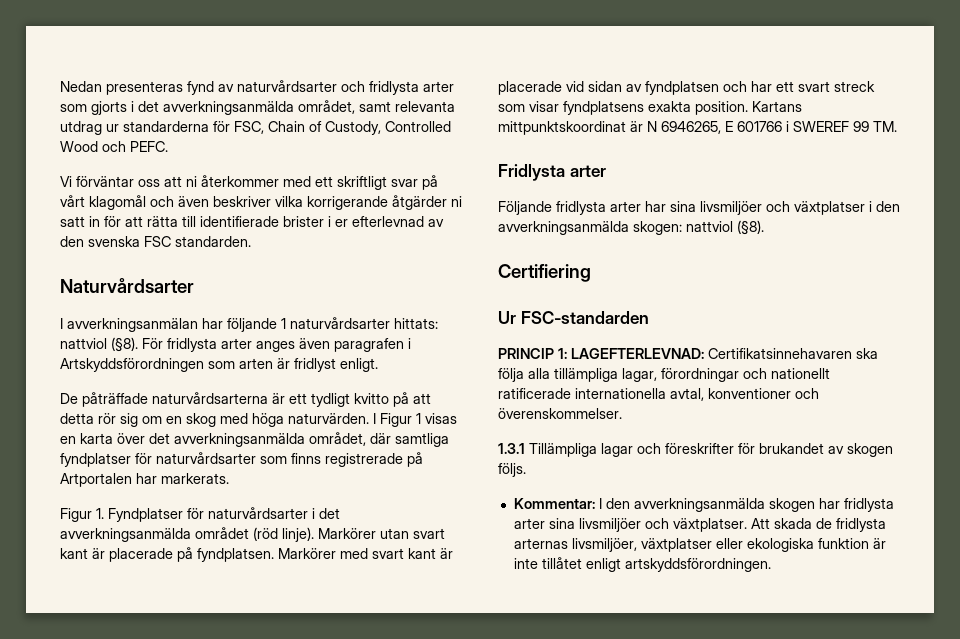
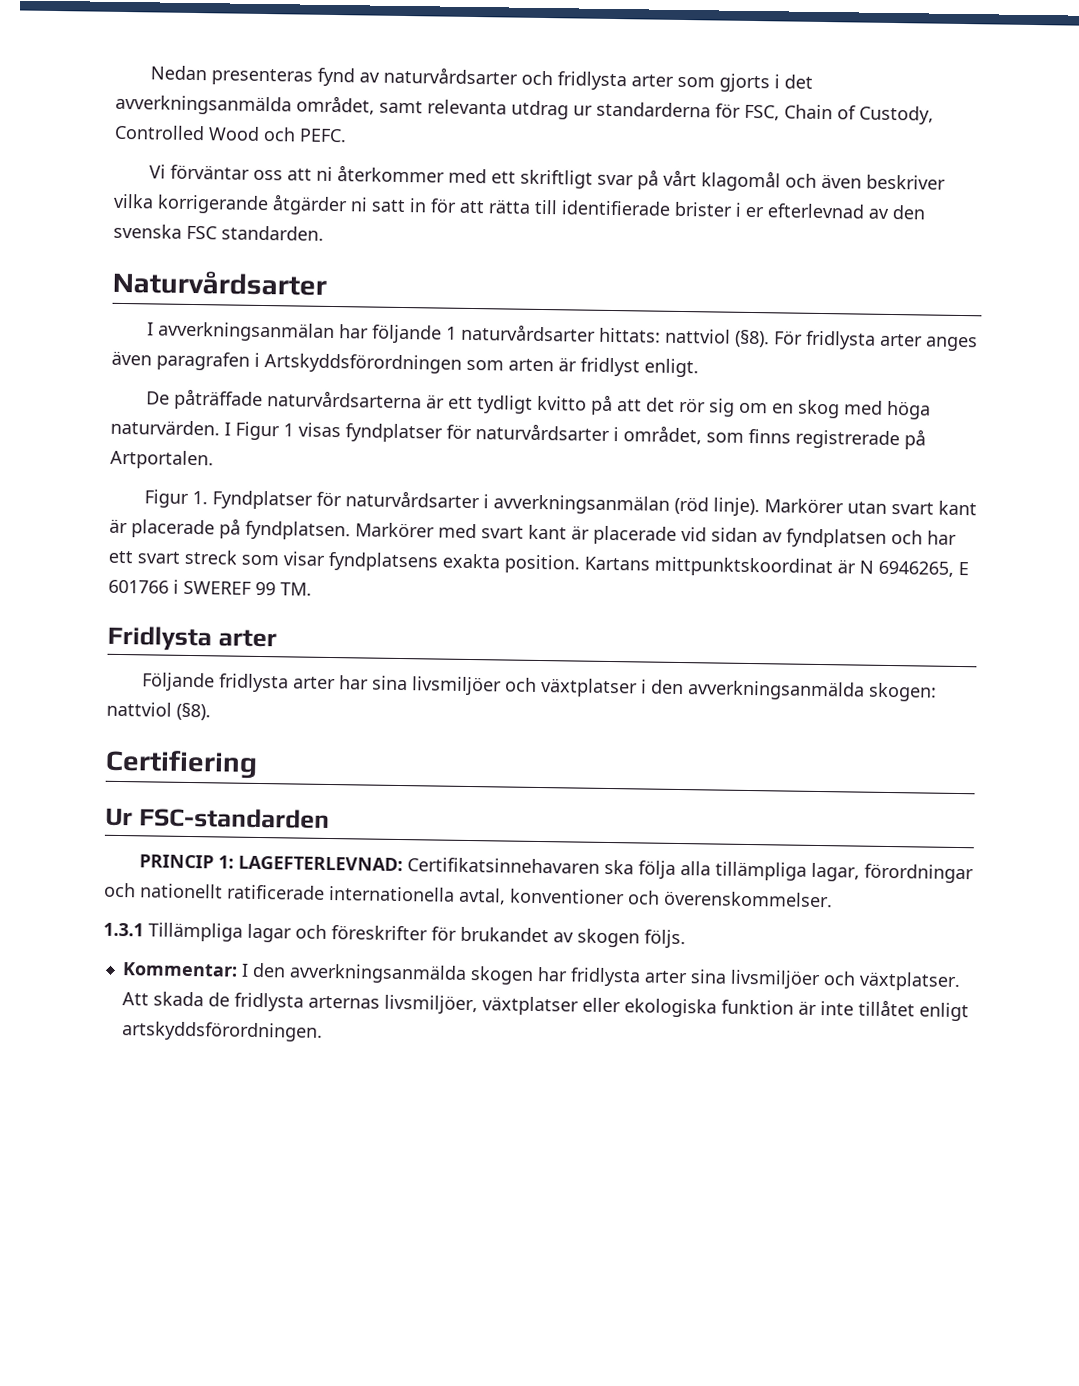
[60,413,94,424] detta -> [646,397,676,412] det
[60,432,449,447] en karta över det avverkningsanmälda området, där samtliga -> (341, 430) none
(256, 458) none -> [613,425,702,445] i området,
[60,473,229,487] Artportalen har markerats. -> [110,449,214,470] Artportalen.
[319,508,340,519] [60,527,249,542] det avverkningsanmälda området -> [493,494,671,515] avverkningsanmälan

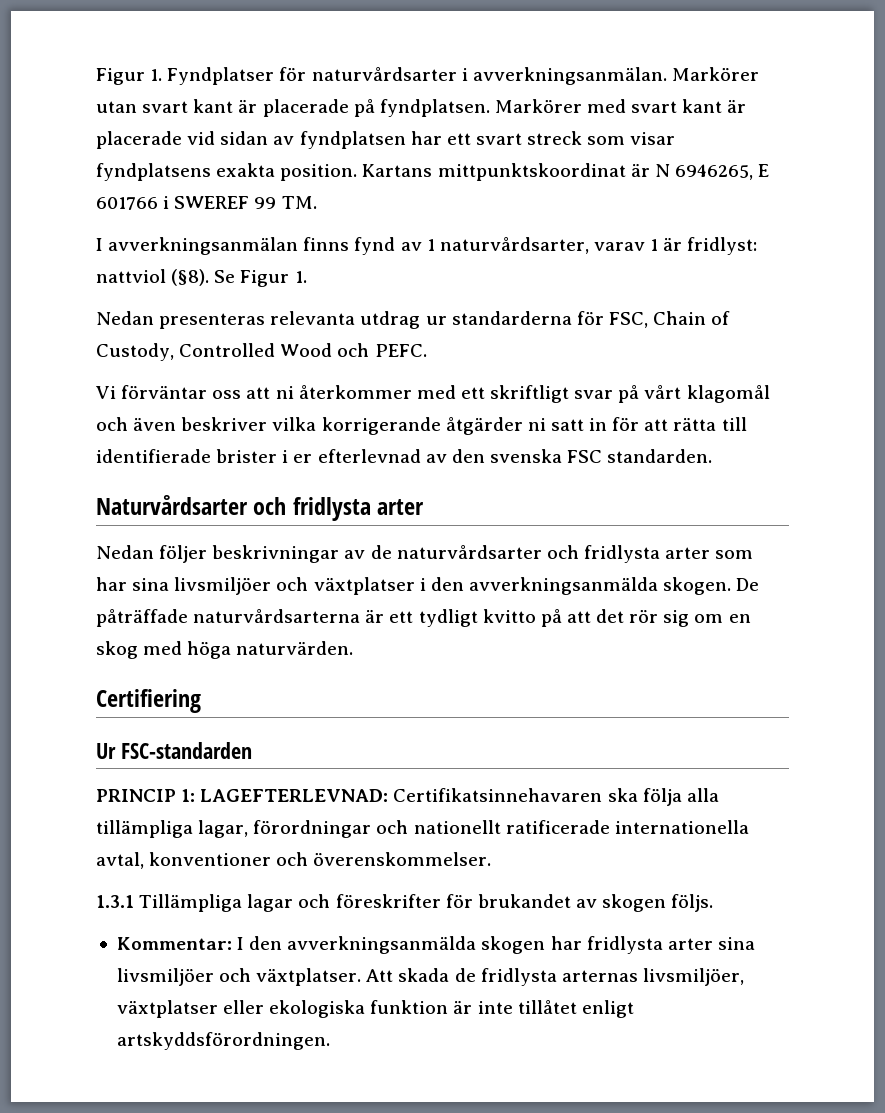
[150,65,814,93] [115,94,423,116] Nedan presenteras fynd av naturvårdsarter och fridlysta arter som gjorts i det avverkningsanmälda området, samt -> [96,67,759,85] [96,99,747,117] [96,131,676,149] [96,163,770,181] [96,196,317,210] [96,237,758,255] [96,269,307,287] [96,311,266,329] Figur 1. Fyndplatser för naturvårdsarter i avverkningsanmälan. Markörer utan svart kant är placerade på fyndplatsen. Markörer med svart kant är placerade vid sidan av fyndplatsen har ett svart streck som visar fyndplatsens exakta position. Kartans mittpunktskoordinat är N 6946265, E 601766 i SWEREF 99 TM. // I avverkningsanmälan finns fynd av 1 naturvårdsarter, varav 1 är fridlyst: nattviol (§8). Se Figur 1. // Nedan presenteras
[147,321,979,352] [111,350,699,378] // I avverkningsanmälan har följande 1 naturvårdsarter hittats: nattviol (§8). För fridlysta arter anges även paragrafen i Artskyddsförordningen som arten är fridlyst enligt. // -> [253,497,425,521] [96,545,754,563] [96,577,732,595] och fridlysta arter // Nedan följer beskrivningar av de naturvårdsarter och fridlysta arter som har sina livsmiljöer och växtplatser i den avverkningsanmälda skogen.
[224,421,926,450] [110,449,214,470] [144,489,978,517] [109,518,957,548] [108,549,969,578] [108,579,312,596] [107,625,277,652] [141,672,938,702] [106,701,211,721] I Figur 1 visas fyndplatser för naturvårdsarter i området, som finns registrerade på Artportalen. // Figur 1. Fyndplatser för naturvårdsarter i avverkningsanmälan (röd linje). Markörer utan svart kant är placerade på fyndplatsen. Markörer med svart kant är placerade vid sidan av fyndplatsen och har ett svart streck som visar fyndplatsens exakta position. Kartans mittpunktskoordinat är N 6946265, E 601766 i SWEREF 99 TM. // Fridlysta arter // Följande fridlysta arter har sina livsmiljöer och växtplatser i den avverkningsanmälda skogen: nattviol (§8). -> (354, 648) none

